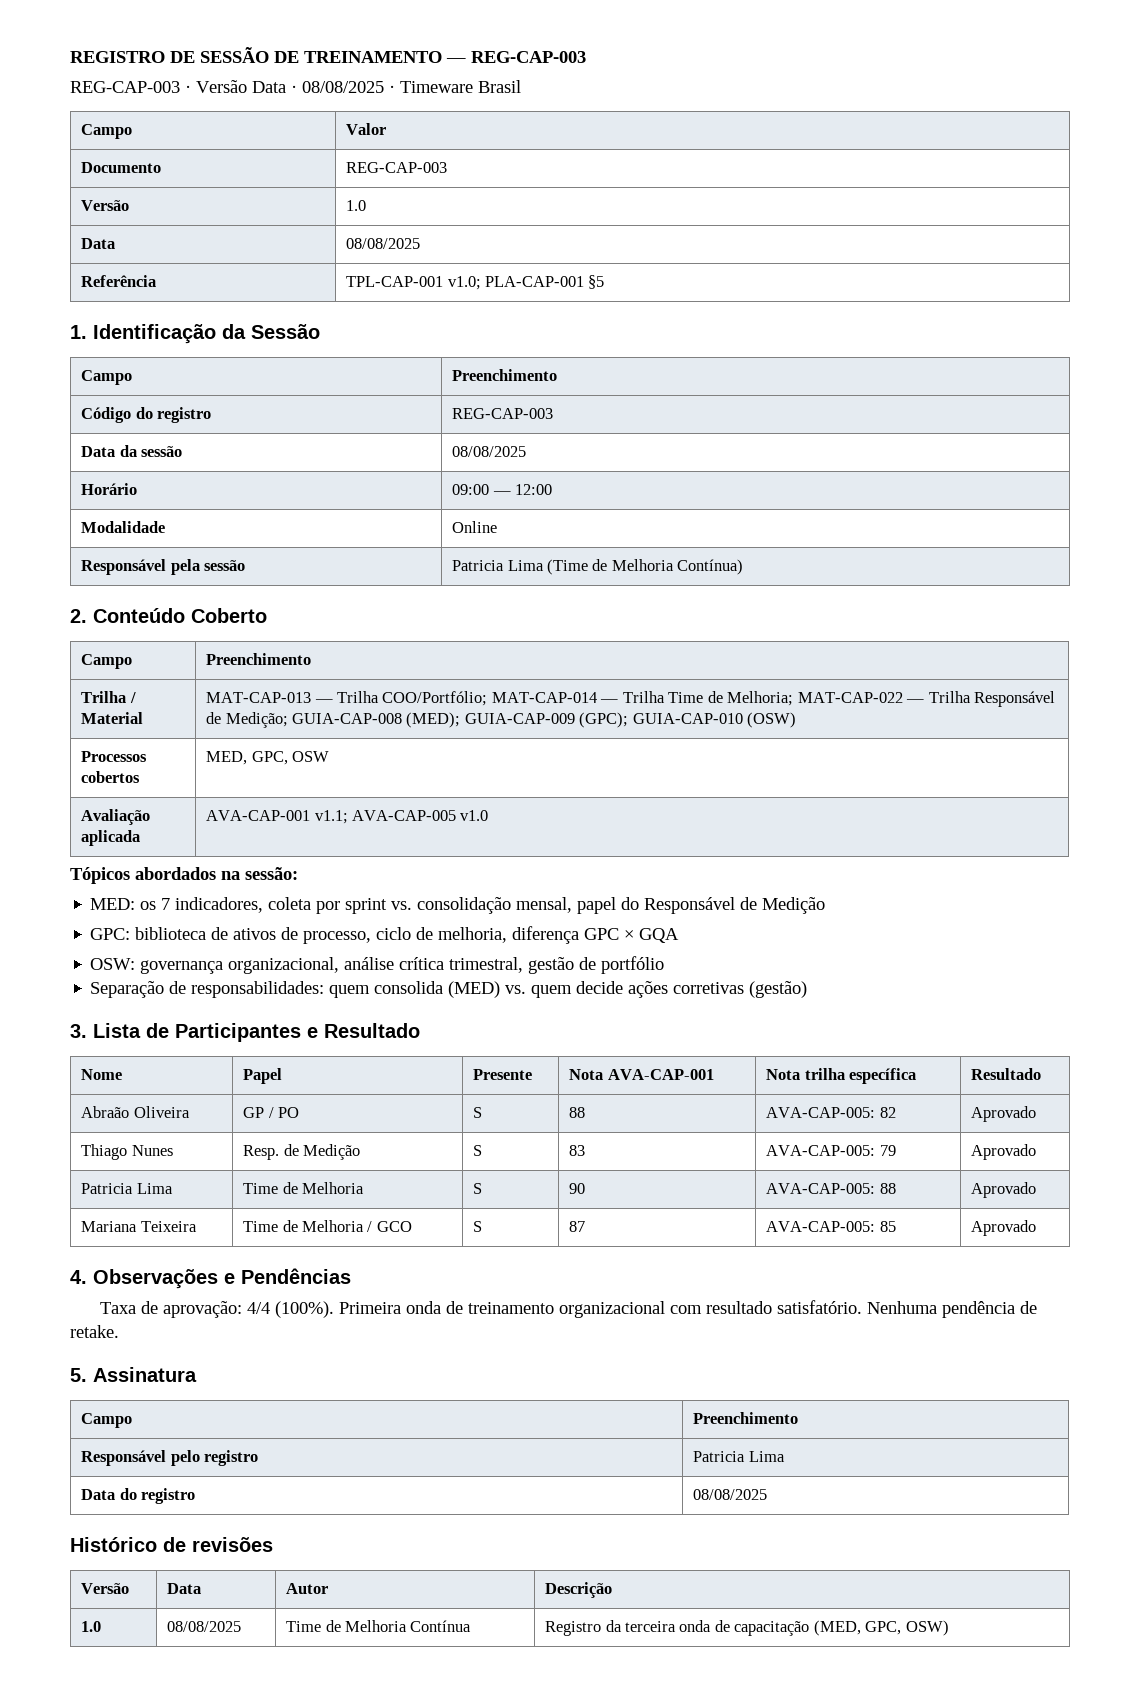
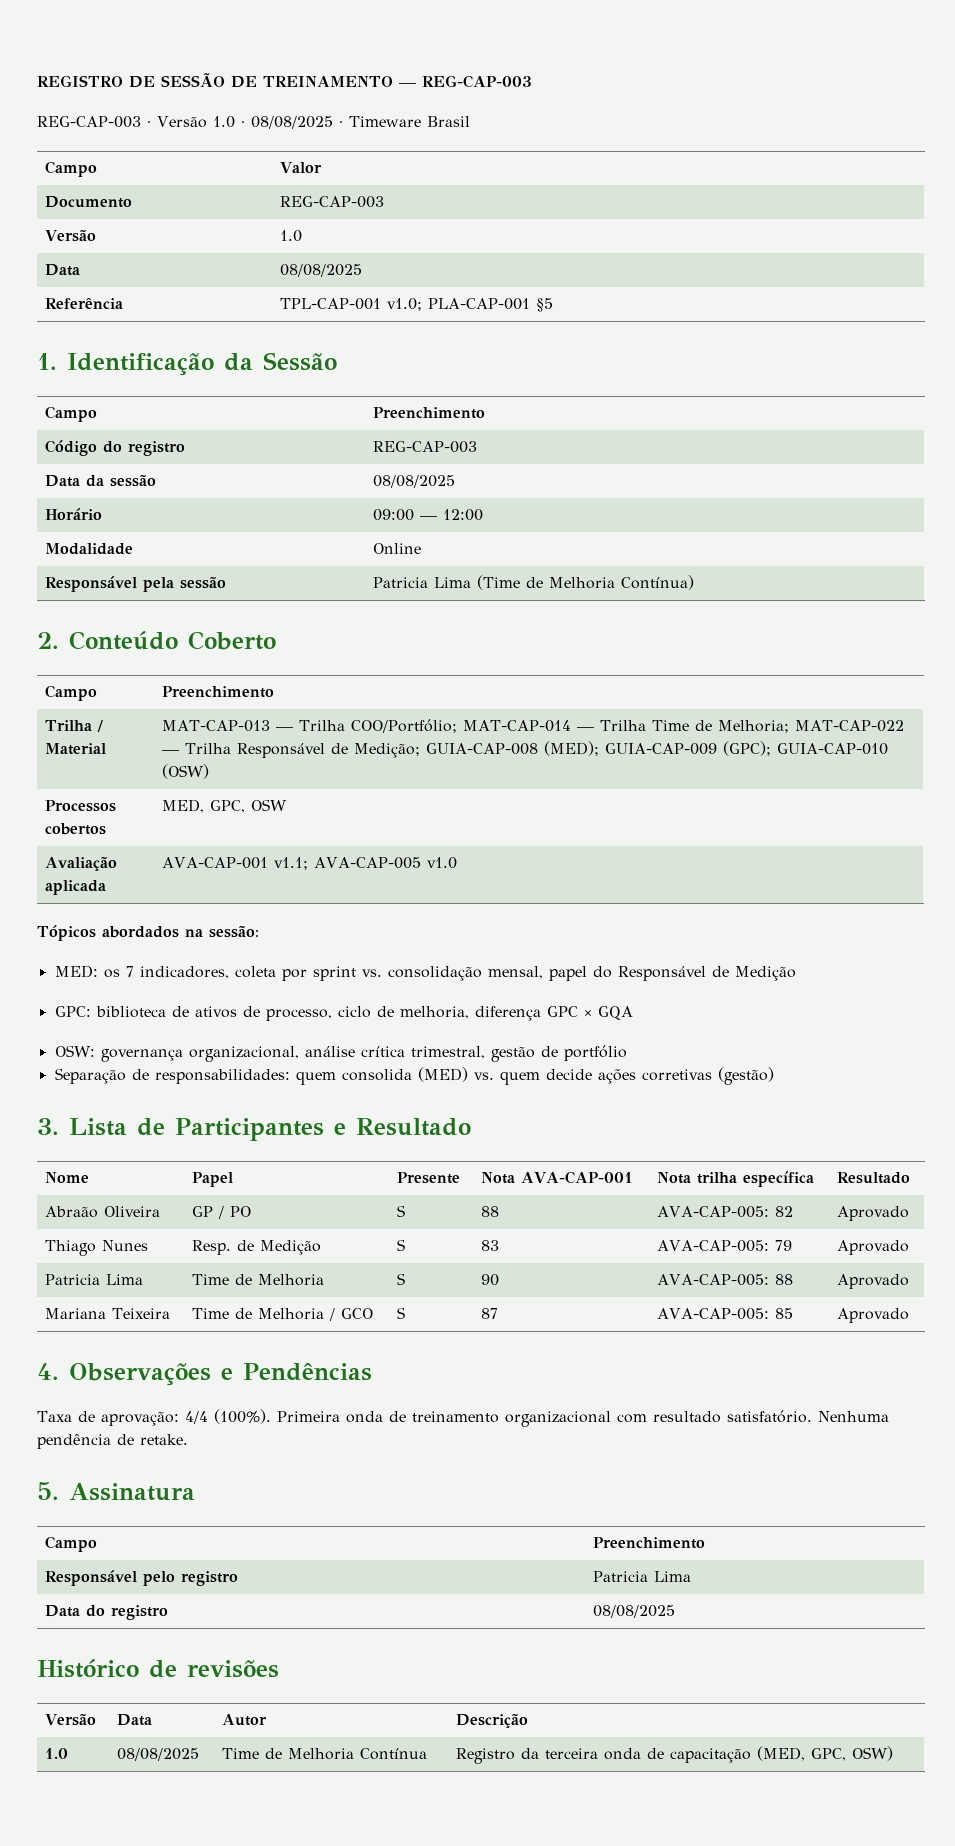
[252,81,286,93] Data -> [212,116,235,128] 1.0

